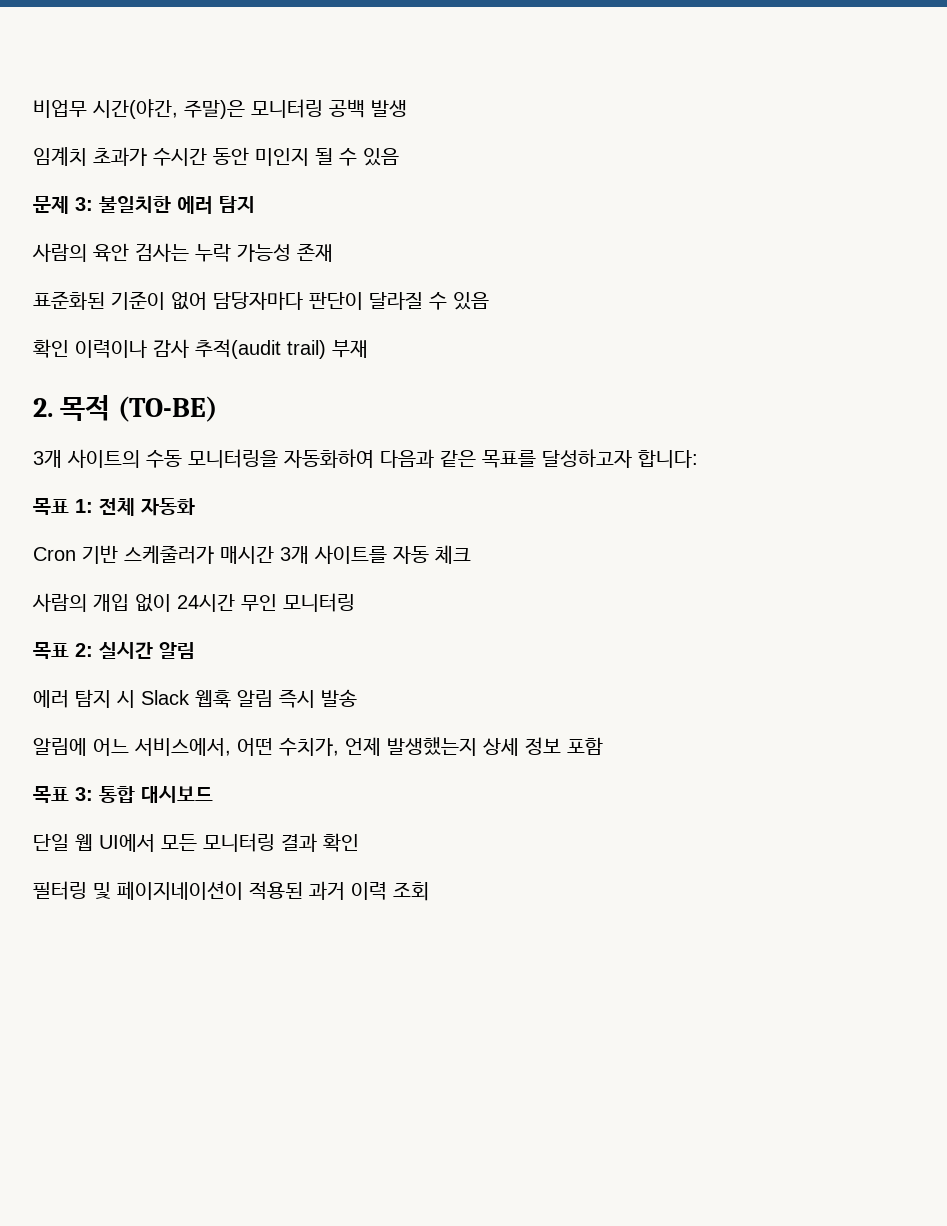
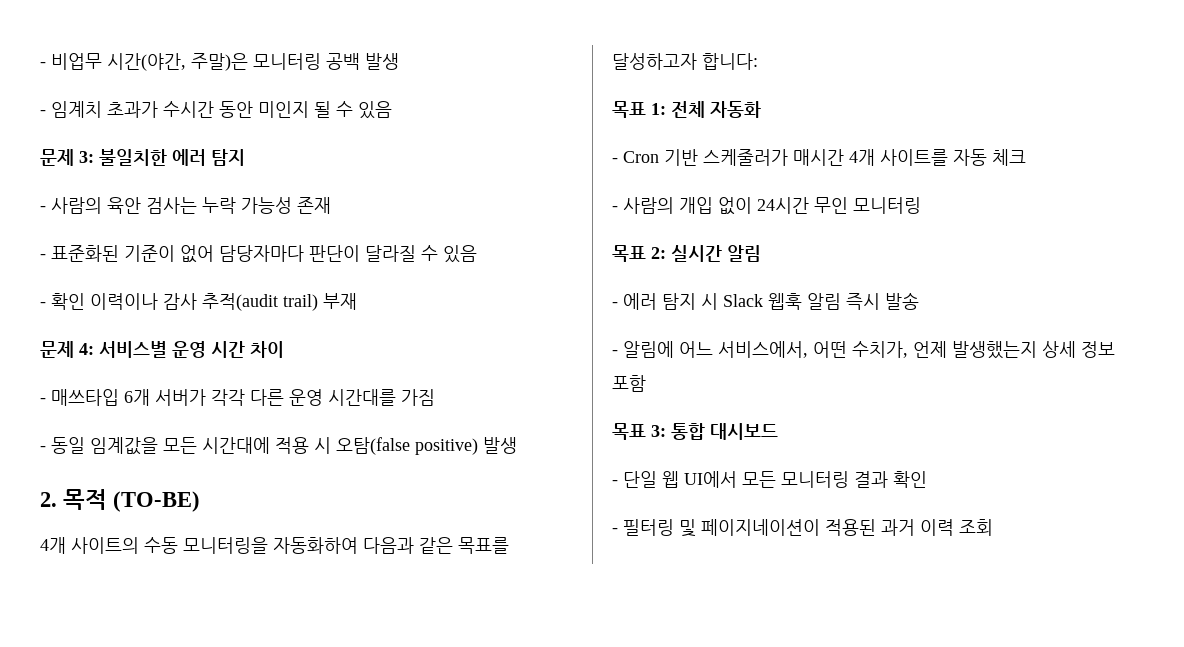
(33, 109) none -> [40,62,46,67] -
(407, 108) none -> [40,110,46,115] -
(255, 204) none -> [40,206,46,211] -
(333, 252) none -> [40,254,46,259] -
(489, 301) none -> [40,302,46,307] -
(368, 349) none -> [40,341,284,358] [40,389,435,406] [40,437,517,455] // 문제 4: 서비스별 운영 시간 차이 // - 매쓰타입 6개 서버가 각각 다른 운영 시간대를 가짐 // - 동일 임계값을 모든 시간대에 적용 시 오탐(false positive) 발생
[33,450,62,468] 3개 -> [40,537,66,554] 4개
(195, 507) none -> [612,158,618,163] -
[280,546,309,564] 3개 -> [849,149,875,166] 4개
(471, 554) none -> [612,206,618,211] -
(195, 650) none -> [612,302,618,307] -
(357, 698) none -> [612,350,618,355] -
(213, 794) none -> [612,480,618,485] -
(359, 842) none -> [612,528,618,533] -

